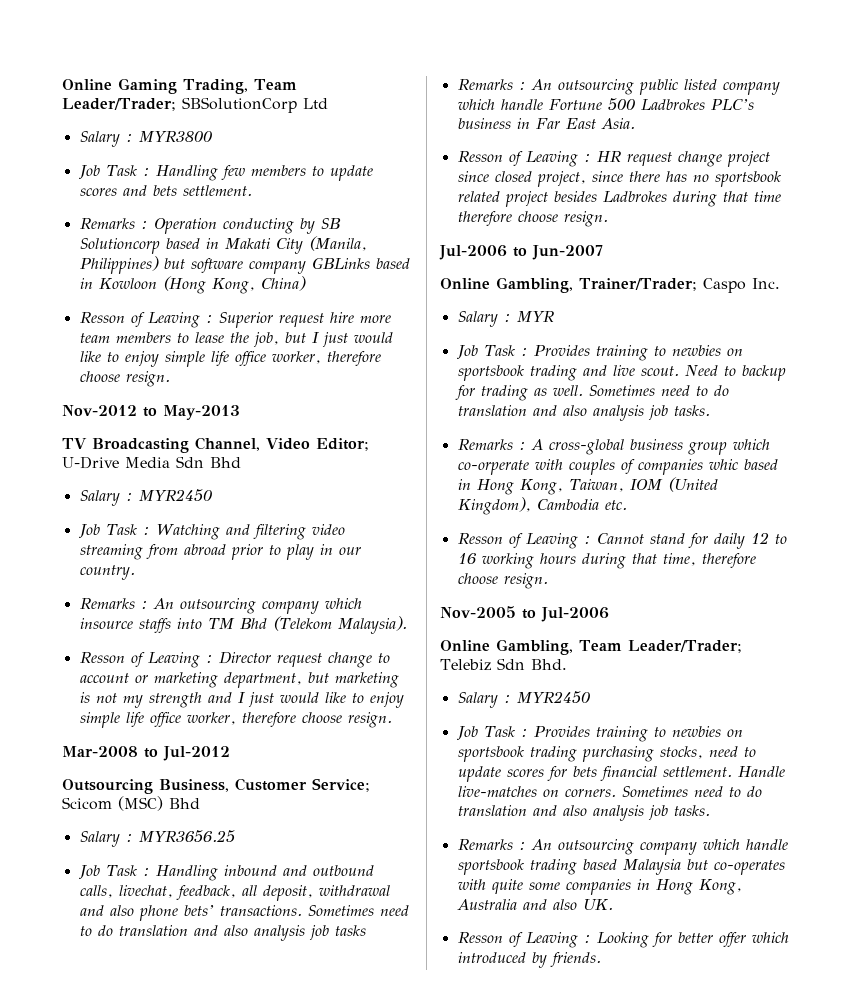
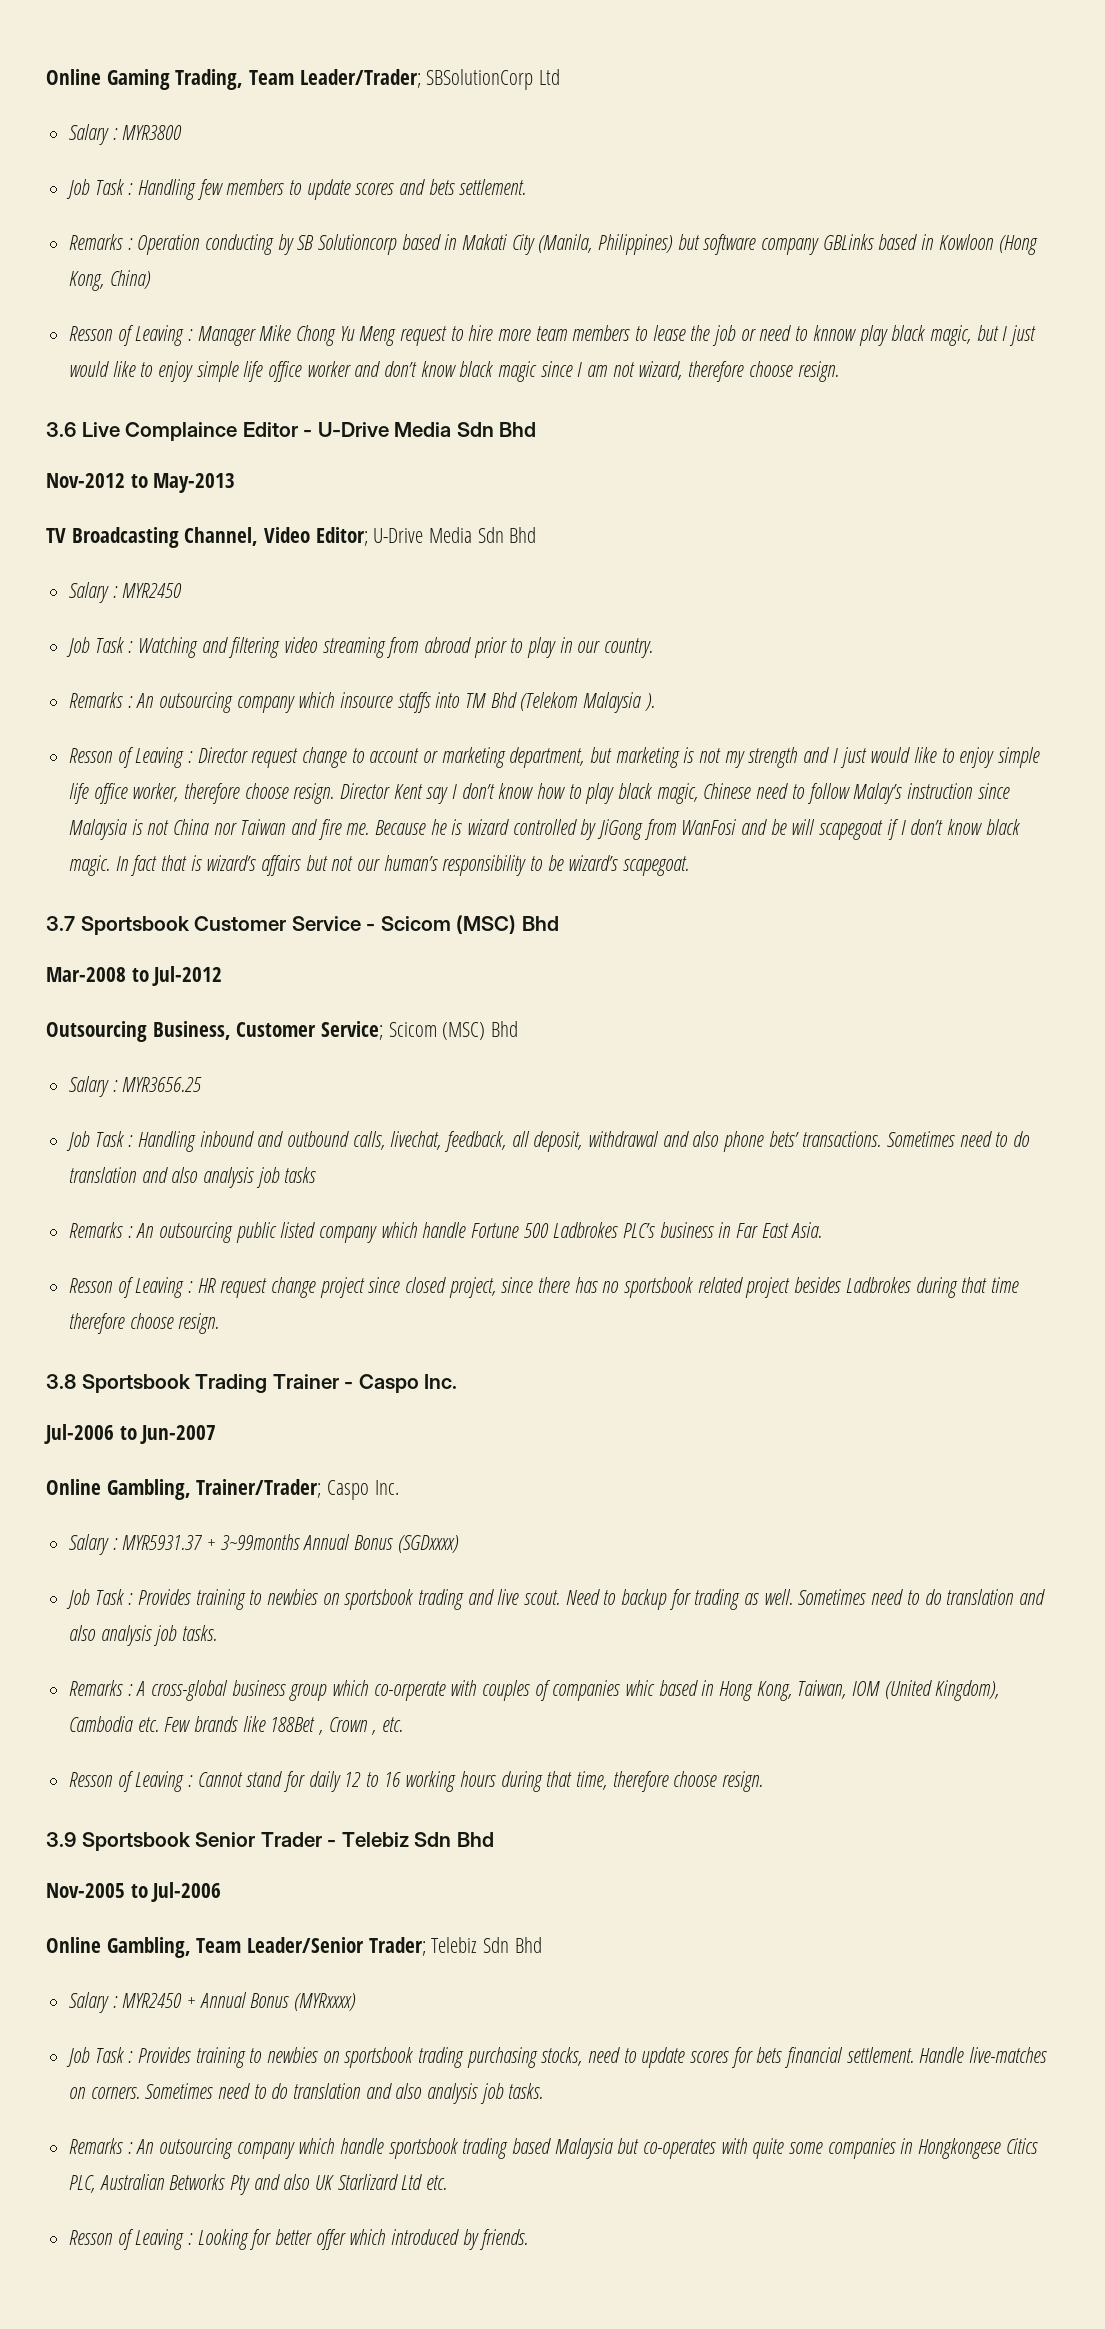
[218,312,324,328] Superior request -> [197,325,464,346] Manager Mike Chong Yu Meng request to
[252,332,279,347] job, -> [712,325,971,346] job or need to knnow play black magic,
[271,351,381,366] [79,371,170,387] worker, therefore choose resign. -> [306,361,839,382] [46,422,537,441] worker and don’t know black magic since I am not wizard, therefore choose resign. // 3.6 Live Complaince Editor - U-Drive Media Sdn Bhd
[337,616,407,634] Malaysia). -> [583,692,655,713] Malaysia ).
(392, 720) none -> [340,783,1010,804] [69,819,1020,840] [69,855,690,876] [46,915,559,935] Director Kent say I don’t know how to play black magic, Chinese need to follow Malay’s instruction since Malaysia is not China nor Taiwan and fire me. Because he is wizard controlled by JiGong from WanFosi and be will scapegoat if I don’t know black magic. In fact that is wizard’s affairs but not our human’s responsibility to be wizard’s scapegoat. // 3.7 Sportsbook Customer Service - Scicom (MSC) Bhd
(608, 219) none -> [46,1374,458,1393] // 3.8 Sportsbook Trading Trainer - Caspo Inc.
[516,311,554,323] MYR -> [122,1534,459,1553] MYR5931.37 + 3~99months Annual Bonus (SGDxxxx)
(627, 505) none -> [164,1716,404,1735] Few brands like 188Bet , Crown , etc.
(548, 581) none -> [46,1832,494,1851] // 3.9 Sportsbook Senior Trader - Telebiz Sdn Bhd
[627,640,742,653] [440,658,567,671] [457,691,590,708] Leader/Trader; Telebiz Sdn Bhd. // Salary : MYR2450 -> [246,1937,542,1956] [69,1992,357,2013] Leader/Senior Trader; Telebiz Sdn Bhd // Salary : MYR2450 + Annual Bonus (MYRxxxx)
[655,879,742,895] [456,899,613,911] Hong Kong, Australia and also UK. -> [918,2138,1038,2159] [69,2174,448,2195] Hongkongese Citics PLC, Australian Betworks Pty and also UK Starlizard Ltd etc.

